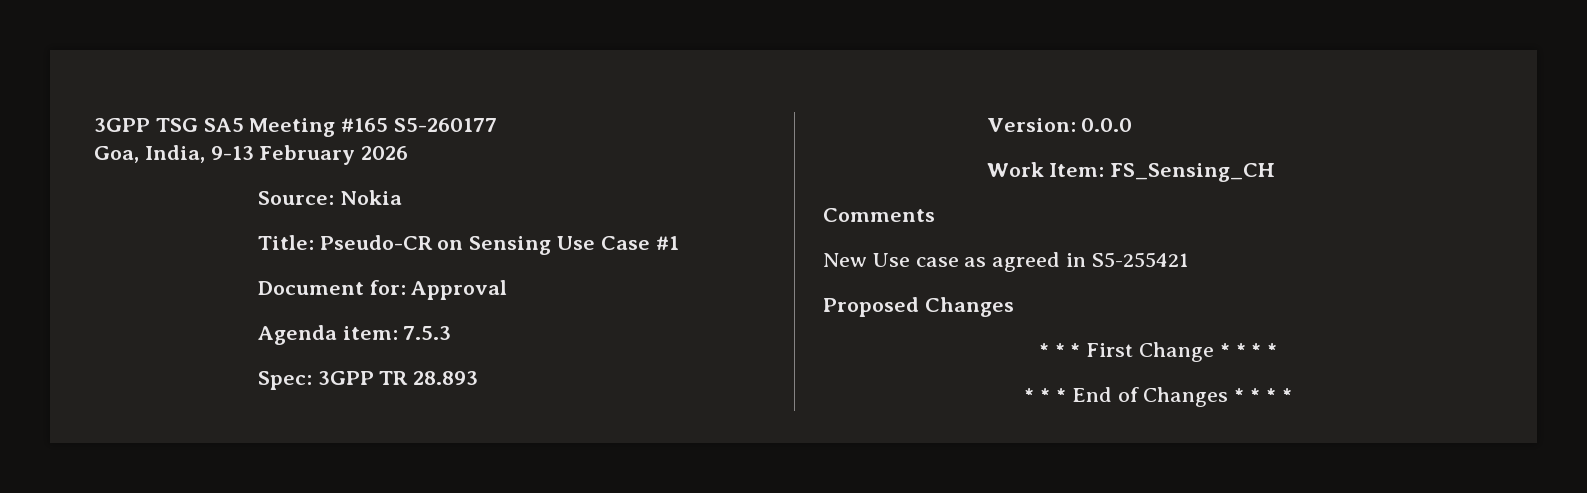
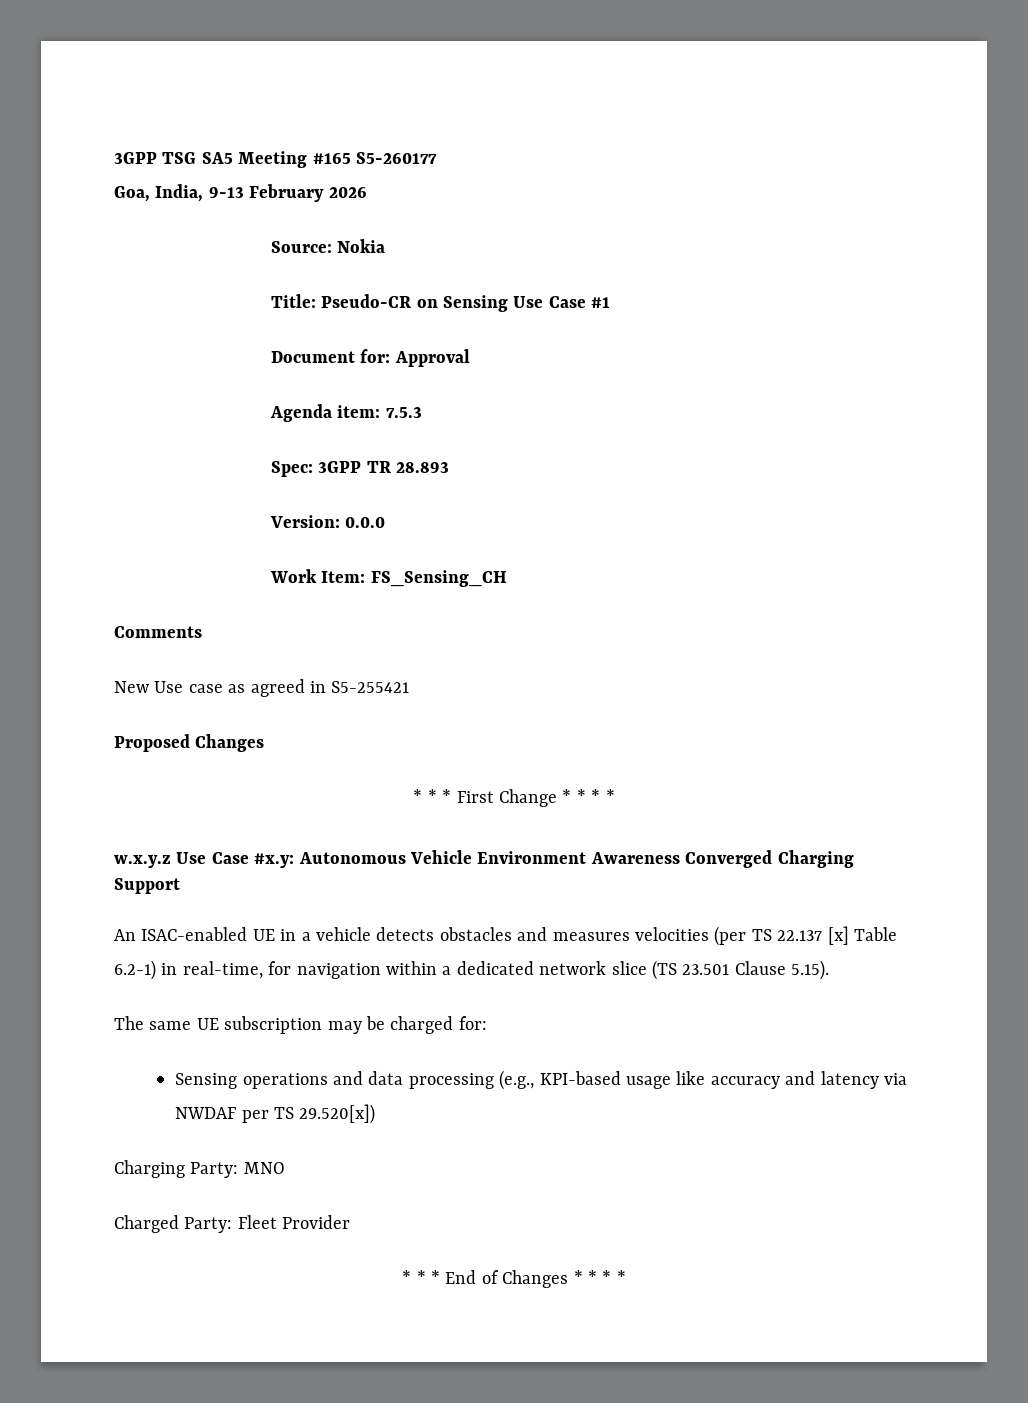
(1278, 350) none -> [114,850,854,868] [114,878,180,894] [114,926,897,946] [114,960,830,980] [114,1016,487,1034] [175,1070,908,1090] [175,1104,376,1124] [114,1160,285,1178] [114,1215,351,1233] // w.x.y.z Use Case #x.y: Autonomous Vehicle Environment Awareness Converged Charging Support // An ISAC-enabled UE in a vehicle detects obstacles and measures velocities (per TS 22.137 [x] Table 6.2-1) in real-time, for navigation within a dedicated network slice (TS 23.501 Clause 5.15). // The same UE subscription may be charged for: // Sensing operations and data processing (e.g., KPI-based usage like accuracy and latency via NWDAF per TS 29.520[x]) // Charging Party: MNO // Charged Party: Fleet Provider

